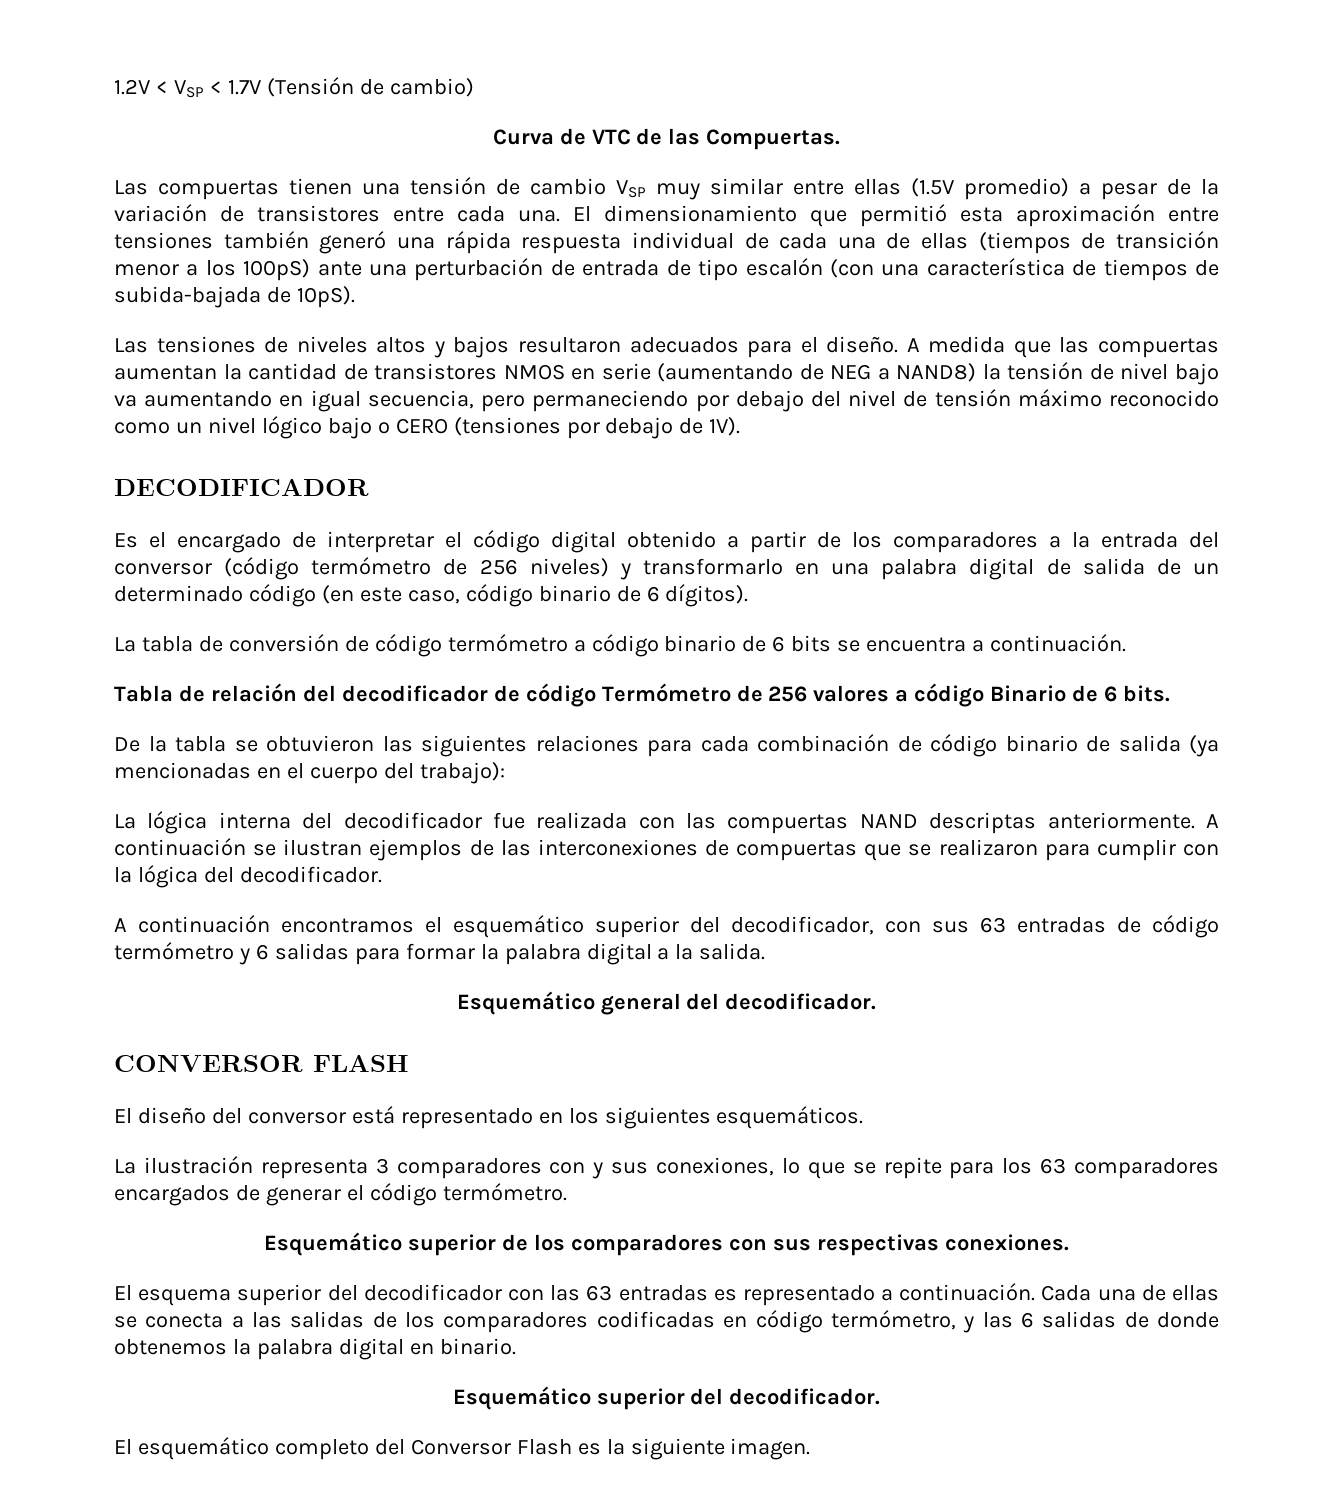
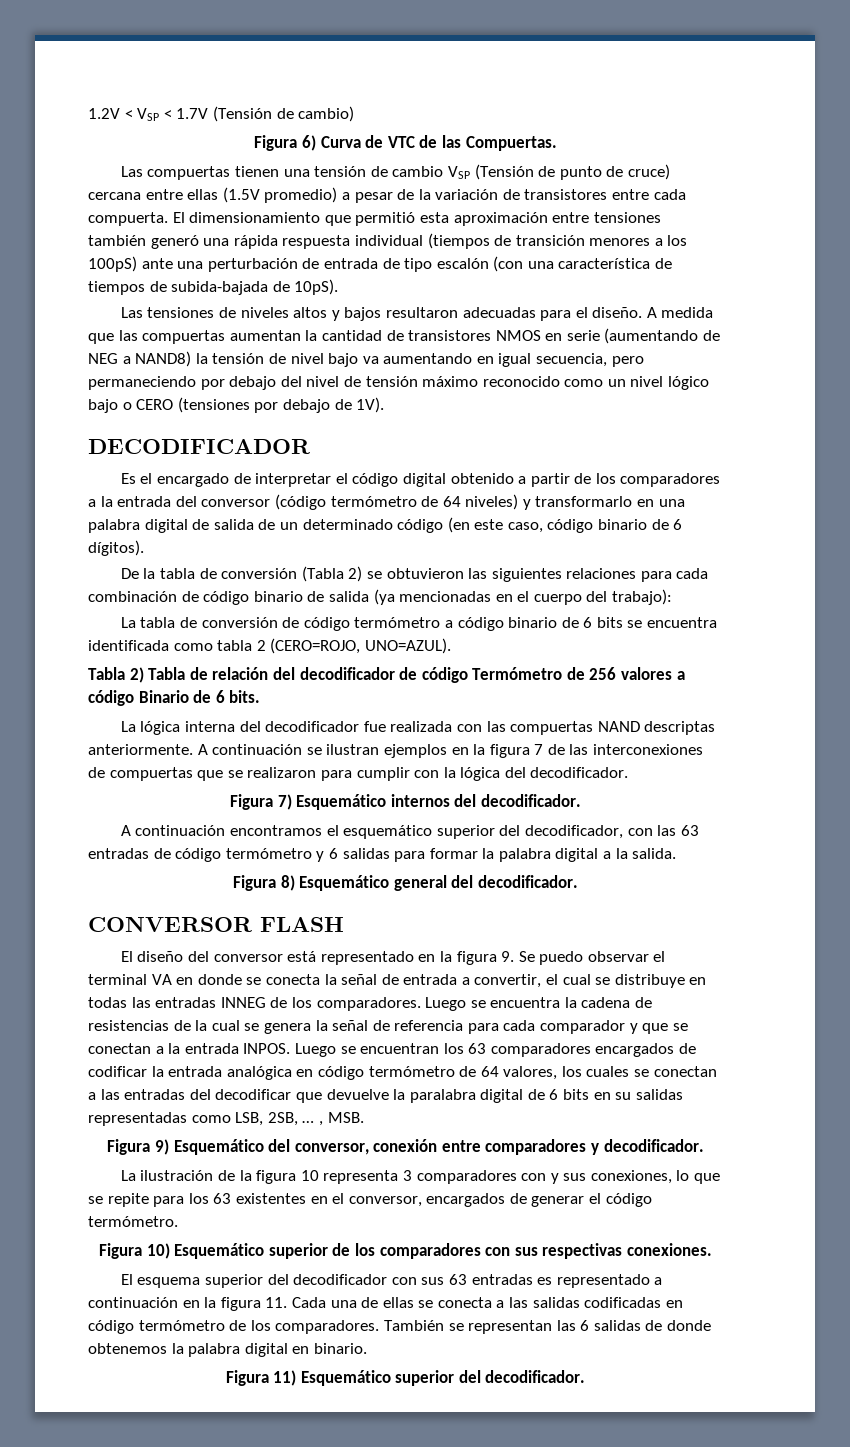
(474, 87) none -> [254,135,317,151] Figura 6)
[656,178,783,200] muy similar -> [474,164,670,180] [88,192,141,200] (Tensión de punto de cruce) cercana
[518,210,560,222] una. -> [88,212,168,226] compuerta.
[744,233,969,249] de cada una de ellas -> (423, 240) none
[114,264,179,276] menor -> [589,238,651,246] menores
[629,337,739,353] adecuados -> [462,307,536,318] adecuadas
[479,559,518,575] 256 -> [442,496,461,507] 64
[114,634,1127,657] [114,683,1171,707] [114,736,226,752] La tabla de conversión de código termómetro a código binario de 6 bits se encuentra a continuación. // Tabla de relación del decodificador de código Termómetro de 256 valores a código Binario de 6 bits. // De la tabla -> [120,566,363,582] De la tabla de conversión (Tabla 2)
(505, 773) none -> [120,617,718,631] [88,638,451,654] [88,667,685,683] [88,690,261,706] // La tabla de conversión de código termómetro a código binario de 6 bits se encuentra identificada como tabla 2 (CERO=ROJO, UNO=AZUL). // Tabla 2) Tabla de relación del decodificador de código Termómetro de 256 valores a código Binario de 6 bits.
(463, 850) none -> [451,744,544,758] en la figura 7
(382, 874) none -> [230,794,581,810] // Figura 7) Esquemático internos del decodificador.
[932,921,969,933] sus -> [657,825,677,836] las
(766, 951) none -> [233,875,295,891] Figura 8)
[568,1106,864,1129] [114,1156,253,1174] los siguientes esquemáticos. // La ilustración -> [439,951,666,965] [88,974,707,988] [88,997,653,1011] [88,1020,688,1034] [88,1043,697,1057] [88,1066,717,1080] [88,1089,683,1103] [88,1112,364,1126] [107,1139,704,1155] [120,1170,319,1184] la figura 9. Se puedo observar el terminal VA en donde se conecta la señal de entrada a convertir, el cual se distribuye en todas las entradas INNEG de los comparadores. Luego se encuentra la cadena de resistencias de la cual se genera la señal de referencia para cada comparador y que se conectan a la entrada INPOS. Luego se encuentran los 63 comparadores encargados de codificar la entrada analógica en código termómetro de 64 valores, los cuales se conectan a las entradas del decodificar que devuelve la paralabra digital de 6 bits en su salidas representadas como LSB, 2SB, … , MSB. // Figura 9) Esquemático del conversor, conexión entre comparadores y decodificador. // La ilustración de la figura 10
[1074,1158,1219,1179] comparadores -> [235,1193,422,1207] existentes en el conversor,
(567, 1192) none -> [99,1243,170,1259] Figura 10)
[550,1285,581,1301] las -> [421,1277,445,1285] sus
[899,1283,1036,1301] continuación. -> [88,1297,288,1311] continuación en la figura 11.
[372,1310,975,1333] de los comparadores codificadas en código termómetro, y -> [584,1297,683,1308] [88,1320,553,1334] codificadas en código termómetro de los comparadores. También se representan
(516, 1346) none -> [225,1370,297,1386] Figura 11)
[114,1437,811,1460] // El esquemático completo del Conversor Flash es la siguiente imagen. -> (586, 1376) none

